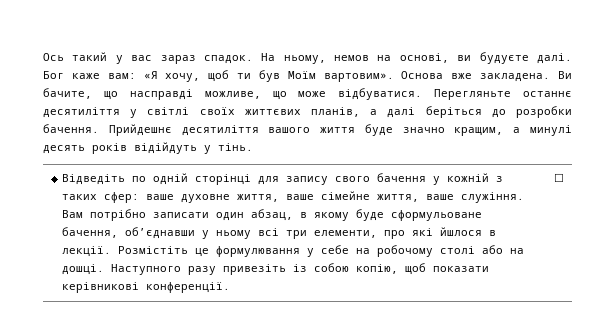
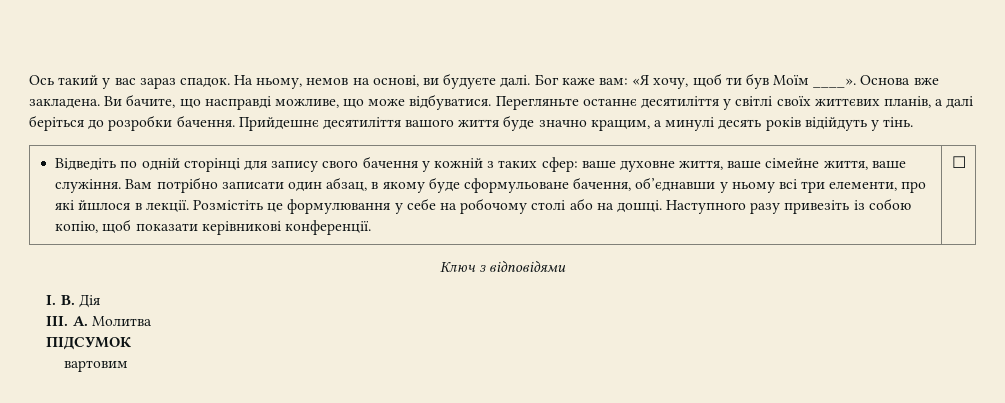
[323,73,394,82] вартовим». -> [813,78,857,88] ____».
(564, 177) none -> [439,260,567,272] [46,294,100,308] [46,316,152,326] [46,337,133,350] [63,360,128,372] // Ключ з відповідями // I. В. Дія // III. А. Молитва // ПІДСУМОК // вартовим

